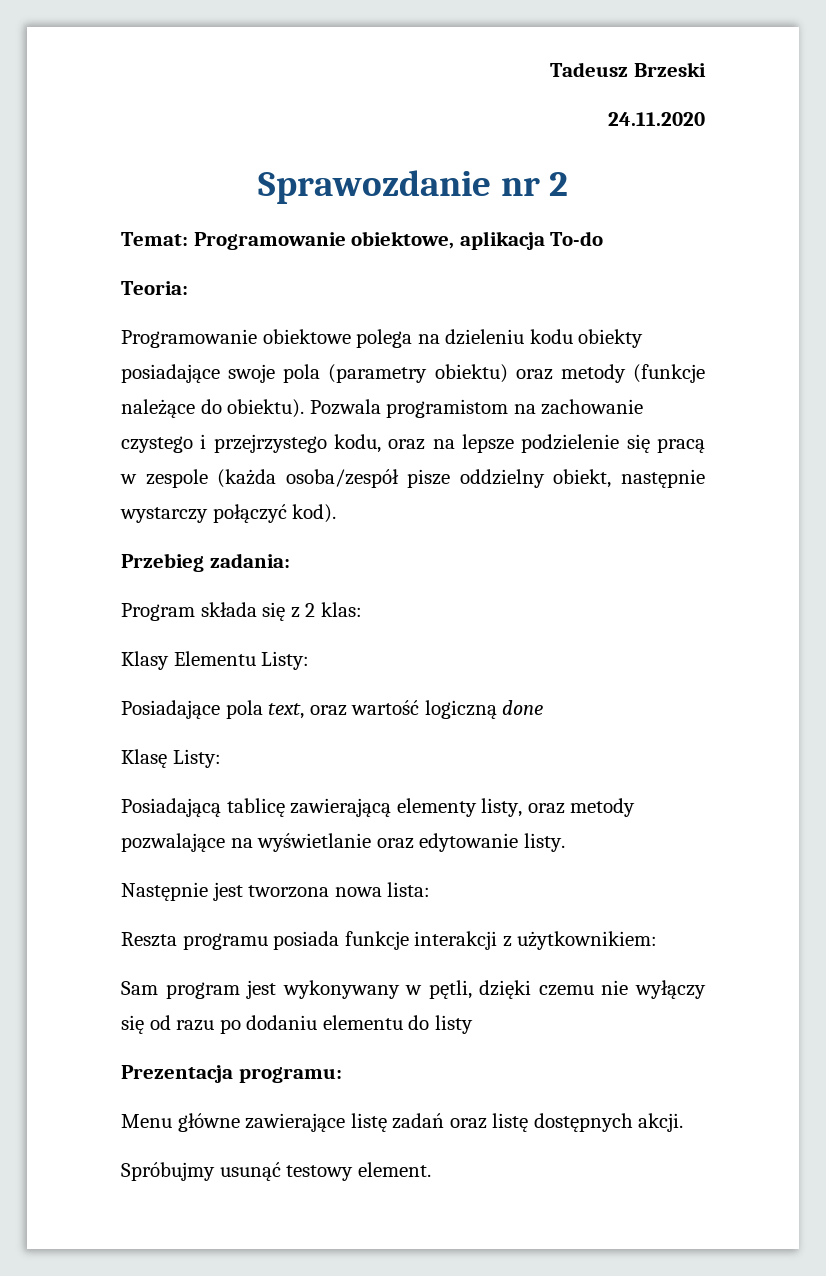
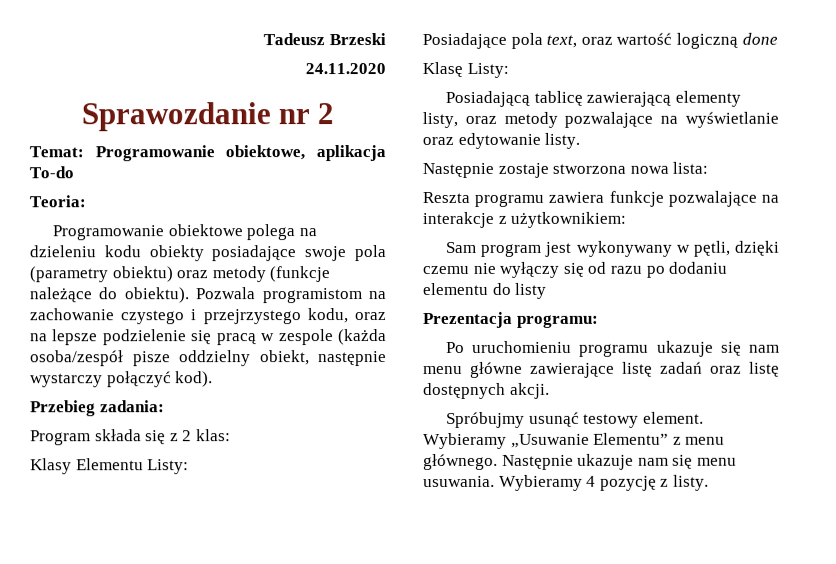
[212,882,330,901] jest tworzona -> [497,162,627,178] zostaje stworzona
[273,931,498,950] posiada funkcje interakcji -> [548,190,779,207] [422,211,494,228] zawiera funkcje pozwalające na interakcje
[121,1114,172,1128] Menu -> [446,340,780,357] [423,365,463,374] Po uruchomieniu programu ukazuje się nam menu
(431, 1169) none -> [423,432,726,449] [423,453,737,470] [423,474,709,491] Wybieramy „Usuwanie Elementu” z menu głównego. Następnie ukazuje nam się menu usuwania. Wybieramy 4 pozycję z listy.

